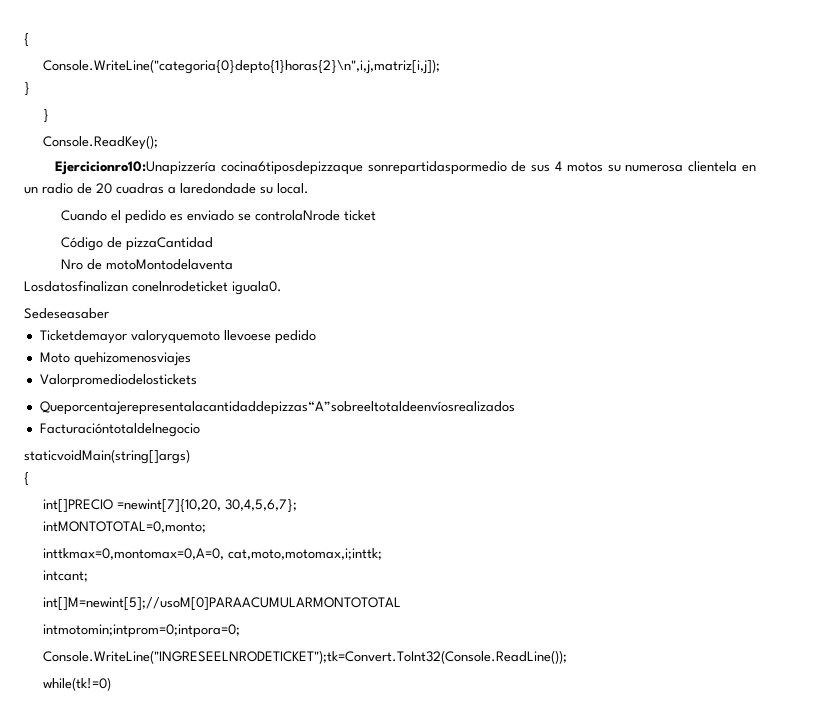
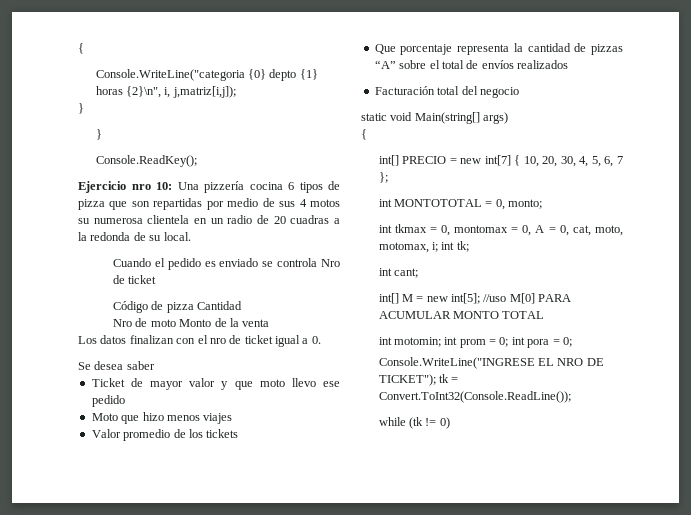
[24,33,29,47] [42,59,440,74] [24,82,30,96] [42,109,49,123] [42,135,158,150] [55,161,507,175] { // Console.WriteLine("categoria{0}depto{1}horas{2}\n",i,j,matriz[i,j]); // } // } // Console.ReadKey(); // Ejercicionro10:Unapizzería cocina6tiposdepizzaque sonrepartidaspormedio -> [78,43,84,54] [95,69,318,81] [95,86,236,98] [78,103,84,114] [95,129,102,140] [95,155,197,167] [78,181,340,193] [78,198,259,210] { // Console.WriteLine("categoria {0} depto {1} horas {2}\n", i, j,matriz[i,j]); // } // } // Console.ReadKey(); // Ejercicio nro 10: Una pizzería cocina 6 tipos de pizza que son repartidas por medio
[180,183,256,194] laredondade -> [78,232,146,241] la redonda de
[255,210,341,221] controlaNrode -> [277,258,340,267] [113,275,126,284] controla Nro de
[126,237,214,251] [61,259,234,270] [24,280,282,295] [24,308,109,319] [39,330,316,344] [39,352,191,366] [39,374,197,388] [39,401,515,415] [39,423,200,437] [24,449,190,464] [24,472,29,486] [42,499,297,513] [42,521,206,533] [42,548,382,560] [42,570,88,582] [42,597,401,611] [42,624,240,638] [42,650,567,664] [42,677,111,691] pizzaCantidad // Nro de motoMontodelaventa // Losdatosfinalizan conelnrodeticket iguala0. // Sedeseasaber // Ticketdemayor valoryquemoto llevoese pedido // Moto quehizomenosviajes // Valorpromediodelostickets // Queporcentajerepresentalacantidaddepizzas“A”sobreeltotaldeenvíosrealizados // Facturacióntotaldelnegocio // staticvoidMain(string[]args) // { // int[]PRECIO =newint[7]{10,20, 30,4,5,6,7}; // intMONTOTOTAL=0,monto; // inttkmax=0,montomax=0,A=0, cat,moto,motomax,i;inttk; // intcant; // int[]M=newint[5];//usoM[0]PARAACUMULARMONTOTOTAL // intmotomin;intprom=0;intpora=0; // Console.WriteLine("INGRESEELNRODETICKET");tk=Convert.ToInt32(Console.ReadLine()); // while(tk!=0) -> [166,301,243,313] [113,318,270,327] [78,335,321,347] [78,361,155,370] [91,378,340,390] [91,395,125,407] [91,412,233,424] [91,429,239,441] [374,43,623,55] [374,60,568,69] [374,86,519,98] [361,112,509,124] [361,129,367,140] [378,155,623,167] [378,172,388,183] [378,199,543,210] [378,224,623,236] [378,241,469,253] [378,268,418,278] [378,293,572,304] [378,311,545,319] [378,337,572,348] [378,357,604,369] [378,374,459,386] [378,391,571,403] [378,417,450,429] pizza Cantidad // Nro de moto Monto de la venta // Los datos finalizan con el nro de ticket igual a 0. // Se desea saber // Ticket de mayor valor y que moto llevo ese pedido // Moto que hizo menos viajes // Valor promedio de los tickets // Que porcentaje representa la cantidad de pizzas “A” sobre el total de envíos realizados // Facturación total del negocio // static void Main(string[] args) // { // int[] PRECIO = new int[7] { 10, 20, 30, 4, 5, 6, 7 }; // int MONTOTOTAL = 0, monto; // int tkmax = 0, montomax = 0, A = 0, cat, moto, motomax, i; int tk; // int cant; // int[] M = new int[5]; //uso M[0] PARA ACUMULAR MONTO TOTAL // int motomin; int prom = 0; int pora = 0; // Console.WriteLine("INGRESE EL NRO DE TICKET"); tk = Convert.ToInt32(Console.ReadLine()); // while (tk != 0)

